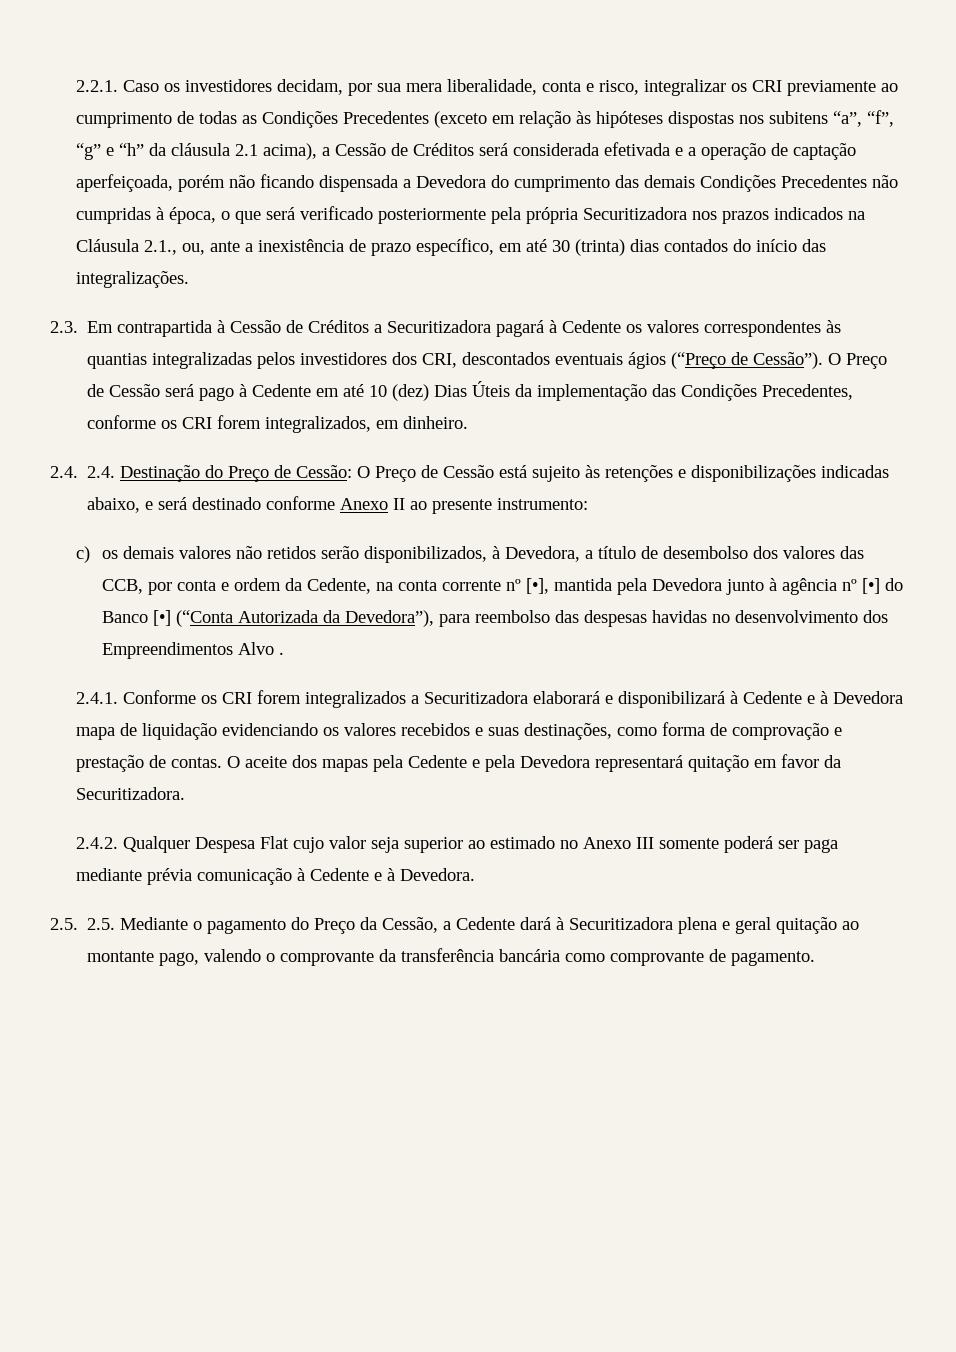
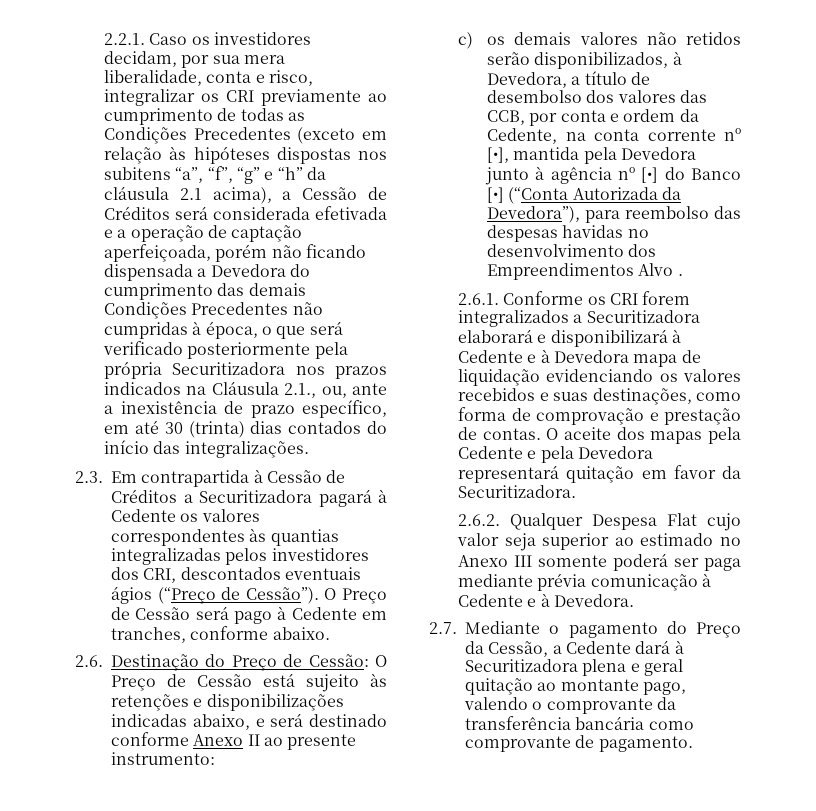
[343,381,854,401] [87,415,469,433] [50,466,116,478] até 10 (dez) Dias Úteis da implementação das Condições Precedentes, conforme os CRI forem integralizados, em dinheiro. // 2.4. 2.4. -> [111,626,330,643] [75,655,103,667] tranches, conforme abaixo. // 2.6.
[75,692,118,704] 2.4.1. -> [458,293,500,305] 2.6.1.
[75,837,118,849] 2.4.2. -> [458,514,501,526] 2.6.2.
[50,918,116,930] 2.5. 2.5. -> [429,622,457,634] 2.7.

